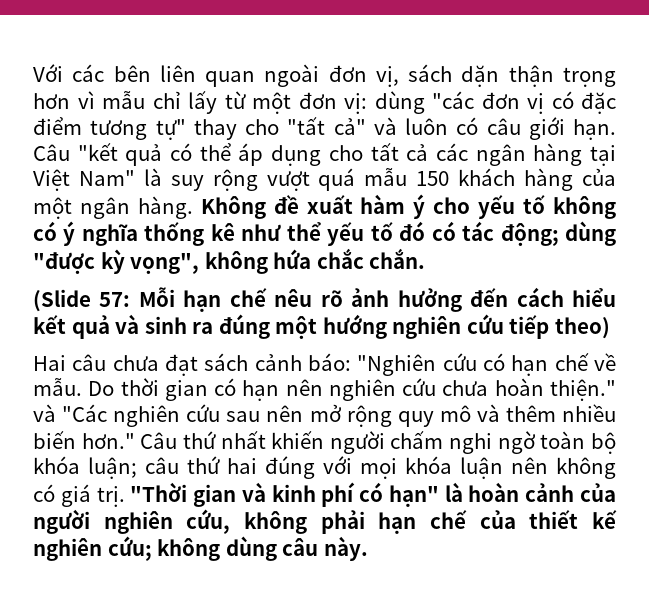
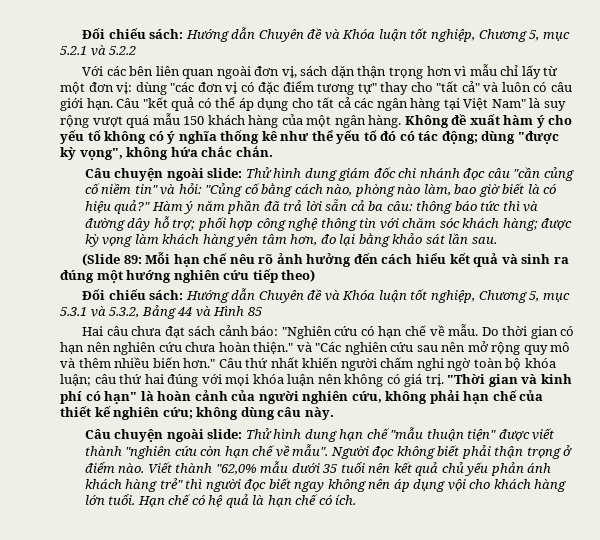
(33, 73) none -> [82,27,570,42] [60,45,137,56] Đối chiếu sách: Hướng dẫn Chuyên đề và Khóa luận tốt nghiệp, Chương 5, mục 5.2.1 và 5.2.2 //
(426, 258) none -> [84,167,574,181] [84,183,557,197] [84,199,539,214] [84,216,573,231] [84,233,497,247] // Câu chuyện ngoài slide: Thử hình dung giám đốc chi nhánh đọc câu "cần củng cố niềm tin" và hỏi: "Củng cố bằng cách nào, phòng nào làm, bao giờ biết là có hiệu quả?" Hàm ý năm phần đã trả lời sẵn cả ba câu: thông báo tức thì và đường dây hỗ trợ; phối hợp công nghệ thông tin với chăm sóc khách hàng; được kỳ vọng làm khách hàng yên tâm hơn, đo lại bằng khảo sát lần sau.
[99,292,131,307] 57: -> [123,255,142,264] 89:
(610, 328) none -> [82,288,570,303] [60,305,262,319] // Đối chiếu sách: Hướng dẫn Chuyên đề và Khóa luận tốt nghiệp, Chương 5, mục 5.3.1 và 5.3.2, Bảng 44 và Hình 85
(368, 548) none -> [84,427,555,442] [84,444,573,459] [84,461,552,476] [84,478,567,492] [84,494,357,508] // Câu chuyện ngoài slide: Thử hình dung hạn chế "mẫu thuận tiện" được viết thành "nghiên cứu còn hạn chế về mẫu". Người đọc không biết phải thận trọng ở điểm nào. Viết thành "62,0% mẫu dưới 35 tuổi nên kết quả chủ yếu phản ánh khách hàng trẻ" thì người đọc biết ngay không nên áp dụng vội cho khách hàng lớn tuổi. Hạn chế có hệ quả là hạn chế có ích.

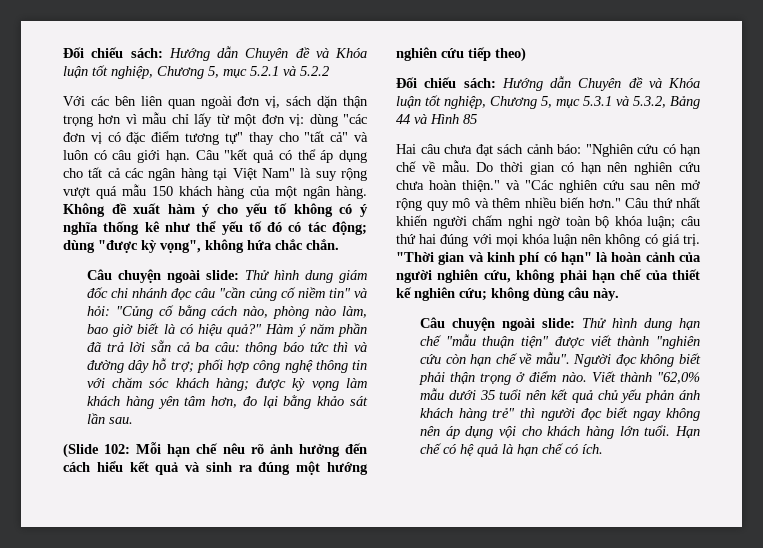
[123,255,142,264] 89: -> [104,444,131,454] 102:

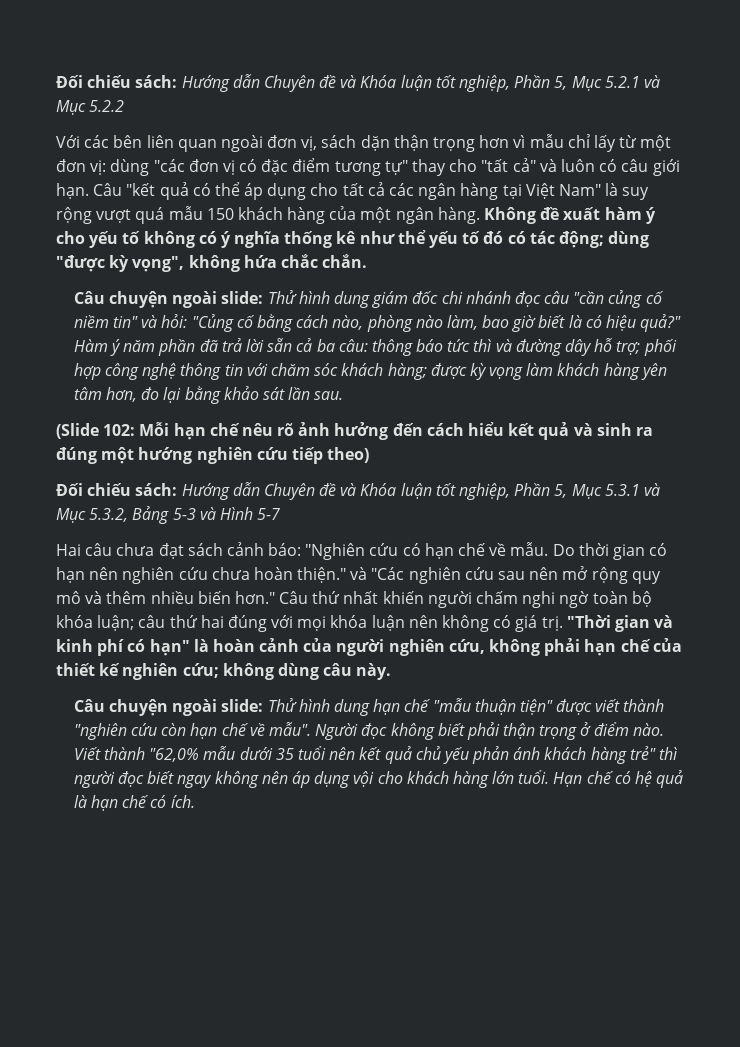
[157,66,247,79] Chương 5, mục -> [514,75,602,91] Phần 5, Mục
(296, 71) none -> [56,100,86,115] Mục
[490,96,580,109] Chương 5, mục -> [514,483,602,499] Phần 5, Mục
(629, 101) none -> [56,508,86,523] Mục
[396,114,410,124] 44 -> [172,508,196,520] 5-3
[463,114,477,124] 85 -> [257,508,281,520] 5-7

